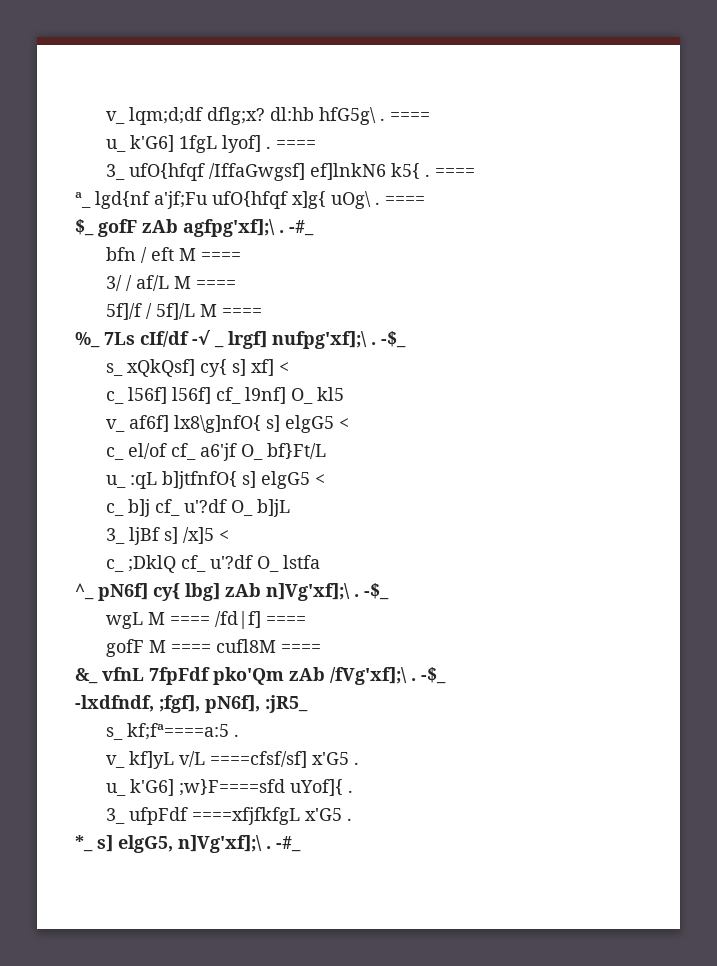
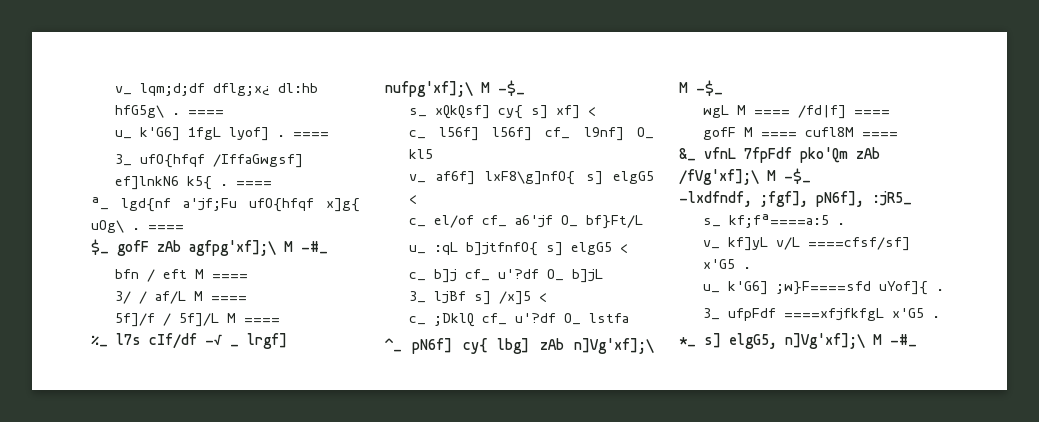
[206,107,265,125] dflg;x? -> [212,83,270,96] dflg;x¿
[279,230,284,233] . -> [284,241,293,252] M
[104,332,135,345] 7Ls -> [116,333,141,345] l7s
[371,342,376,345] . -> [481,82,490,93] M
[173,415,261,433] lx8\g]nfO{ -> [485,171,576,185] lxF8\g]nfO{
[354,594,359,597] . -> [679,82,688,93] M
[411,678,416,681] . -> [767,170,776,181] M
[266,846,271,849] . -> [873,334,882,345] M

